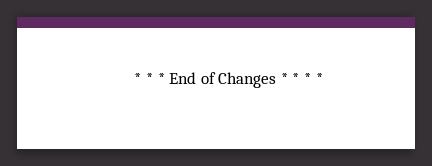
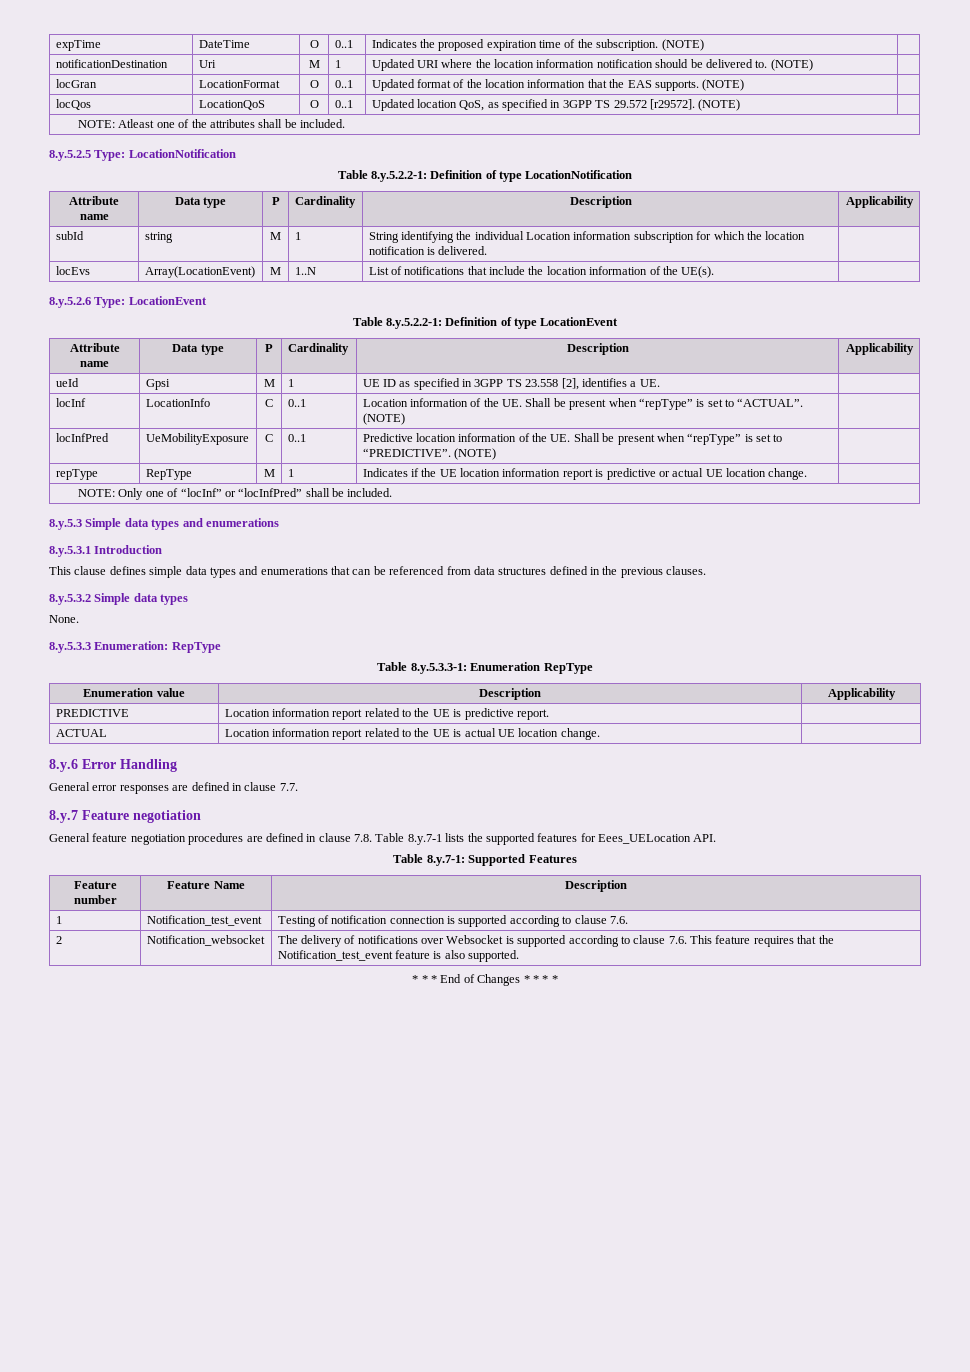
(134, 78) none -> [55,40,101,51] [198,40,250,48] [309,40,319,48] [334,40,353,48] [371,39,704,51] [55,59,168,68] [198,60,216,68] [308,60,320,68] [334,60,341,68] [371,59,813,71] [55,79,97,88] [198,80,280,88] [309,80,319,88] [334,80,353,88] [371,79,745,91] [55,99,91,110] [198,100,265,110] [309,100,319,108] [334,100,353,108] [371,99,741,111] [78,119,346,128] [49,149,236,161] [337,170,633,182] [69,196,119,205] [79,214,109,220] [174,197,227,208] [271,197,280,205] [294,196,356,208] [569,196,632,208] [845,196,914,208] [55,231,84,240] [144,232,173,243] [270,232,281,240] [294,232,301,240] [368,231,806,243] [368,246,488,255] [55,266,90,275] [144,266,255,278] [270,267,281,275] [294,267,316,275] [368,266,715,278] [49,296,207,308] [352,317,619,329] [69,343,120,352] [80,361,109,367] [172,344,224,355] [265,344,273,352] [287,343,349,355] [566,343,629,355] [845,343,914,355] [55,378,79,387] [145,379,170,390] [263,379,275,387] [287,379,294,387] [362,378,660,390] [55,398,86,407] [145,398,210,407] [265,399,273,407] [287,399,306,407] [362,398,804,410] [362,413,405,425] [55,433,109,442] [145,433,249,445] [265,434,273,442] [287,434,306,442] [362,433,783,445] [362,448,496,460] [55,469,98,480] [145,469,192,480] [263,469,275,477] [287,469,294,477] [362,468,808,480] [78,488,393,500] [49,518,279,530] [49,545,163,557] [49,566,707,578] [49,593,189,605] [49,615,79,623] [49,641,221,653] [377,662,593,674] [83,688,185,697] [479,688,541,700] [827,688,896,700] [55,709,129,717] [224,708,549,720] [55,729,107,737] [224,728,600,740] [49,759,177,772] [49,782,298,794] [49,810,201,823] [49,833,717,845] [393,854,577,866] [73,881,117,889] [73,895,117,904] [167,881,245,889] [565,880,627,892] [55,916,62,924] [146,915,262,926] [277,915,628,927] [55,936,62,944] [146,935,265,946] [277,935,834,947] [277,950,520,962] expTime | DateTime | O | 0..1 | Indicates the proposed expiration time of the subscription. (NOTE) | // notificationDestination | Uri | M | 1 | Updated URI where the location information notification should be delivered to. (NOTE) | // locGran | LocationFormat | O | 0..1 | Updated format of the location information that the EAS supports. (NOTE) | // locQos | LocationQoS | O | 0..1 | Updated location QoS, as specified in 3GPP TS 29.572 [r29572]. (NOTE) | // NOTE: Atleast one of the attributes shall be included. // 8.y.5.2.5 Type: LocationNotification // Table 8.y.5.2.2-1: Definition of type LocationNotification // Attribute name | Data type | P | Cardinality | Description | Applicability // subId | string | M | 1 | String identifying the individual Location information subscription for which the location notification is delivered. | // locEvs | Array(LocationEvent) | M | 1..N | List of notifications that include the location information of the UE(s). | // 8.y.5.2.6 Type: LocationEvent // Table 8.y.5.2.2-1: Definition of type LocationEvent // Attribute name | Data type | P | Cardinality | Description | Applicability // ueId | Gpsi | M | 1 | UE ID as specified in 3GPP TS 23.558 [2], identifies a UE. | // locInf | LocationInfo | C | 0..1 | Location information of the UE. Shall be present when “repType” is set to “ACTUAL”. (NOTE) | // locInfPred | UeMobilityExposure | C | 0..1 | Predictive location information of the UE. Shall be present when “repType” is set to “PREDICTIVE”. (NOTE) | // repType | RepType | M | 1 | Indicates if the UE location information report is predictive or actual UE location change. | // NOTE: Only one of “locInf” or “locInfPred” shall be included. // 8.y.5.3 Simple data types and enumerations // 8.y.5.3.1 Introduction // This clause defines simple data types and enumerations that can be referenced from data structures defined in the previous clauses. // 8.y.5.3.2 Simple data types // None. // 8.y.5.3.3 Enumeration: RepType // Table 8.y.5.3.3-1: Enumeration RepType // Enumeration value | Description | Applicability // PREDICTIVE | Location information report related to the UE is predictive report. | // ACTUAL | Location information report related to the UE is actual UE location change. | // 8.y.6 Error Handling // General error responses are defined in clause 7.7. // 8.y.7 Feature negotiation // General feature negotiation procedures are defined in clause 7.8. Table 8.y.7-1 lists the supported features for Eees_UELocation API. // Table 8.y.7-1: Supported Features // Feature number | Feature Name | Description // 1 | Notification_test_event | Testing of notification connection is supported according to clause 7.6. // 2 | Notification_websocket | The delivery of notifications over Websocket is supported according to clause 7.6. This feature requires that the Notification_test_event feature is also supported. //

